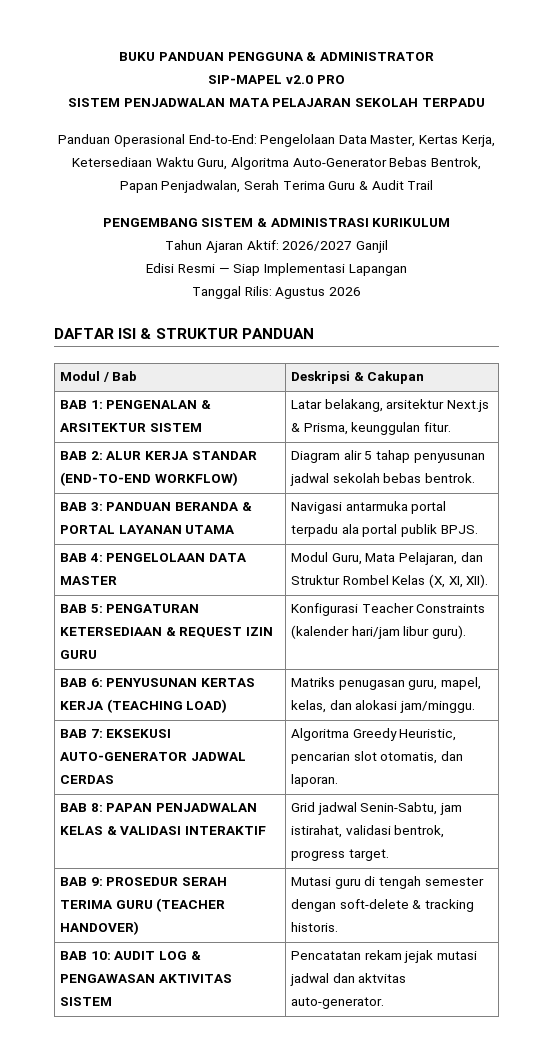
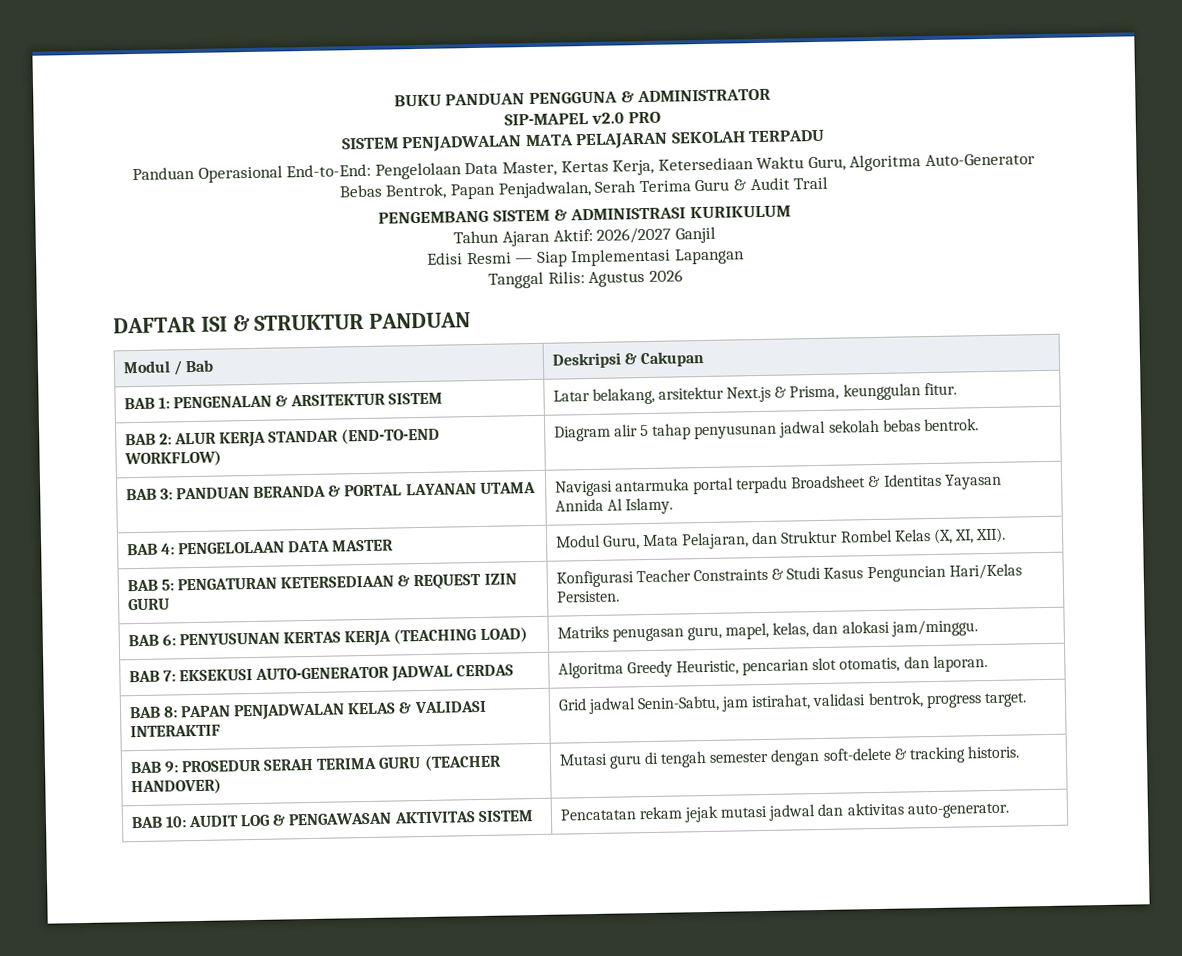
[341,524,478,537] ala portal publik BPJS. -> [791,473,1002,490] [554,497,673,515] Broadsheet & Identitas Yayasan Annida Al Islamy.
[290,625,466,639] (kalender hari/jam libur guru). -> [771,563,1022,583] [555,590,620,603] & Studi Kasus Penguncian Hari/Kelas Persisten.
[358,973,407,983] aktvitas -> [846,802,904,816] aktivitas

